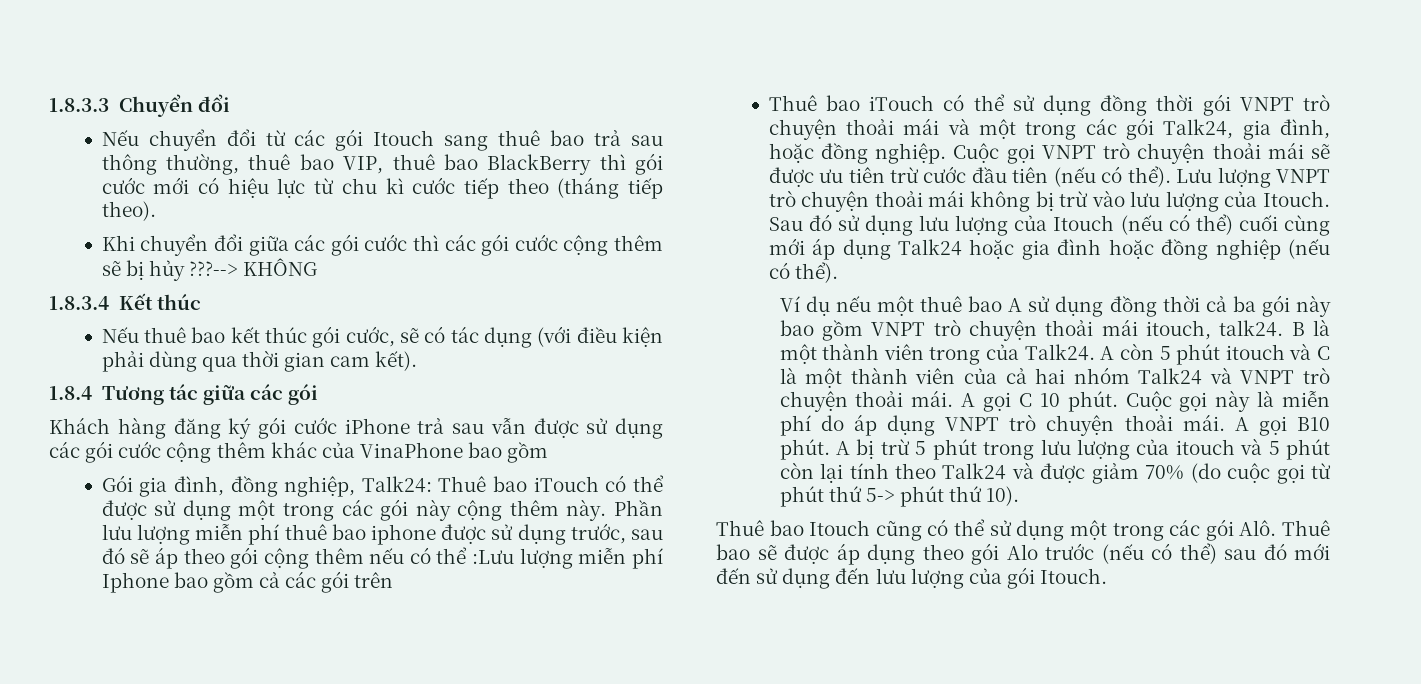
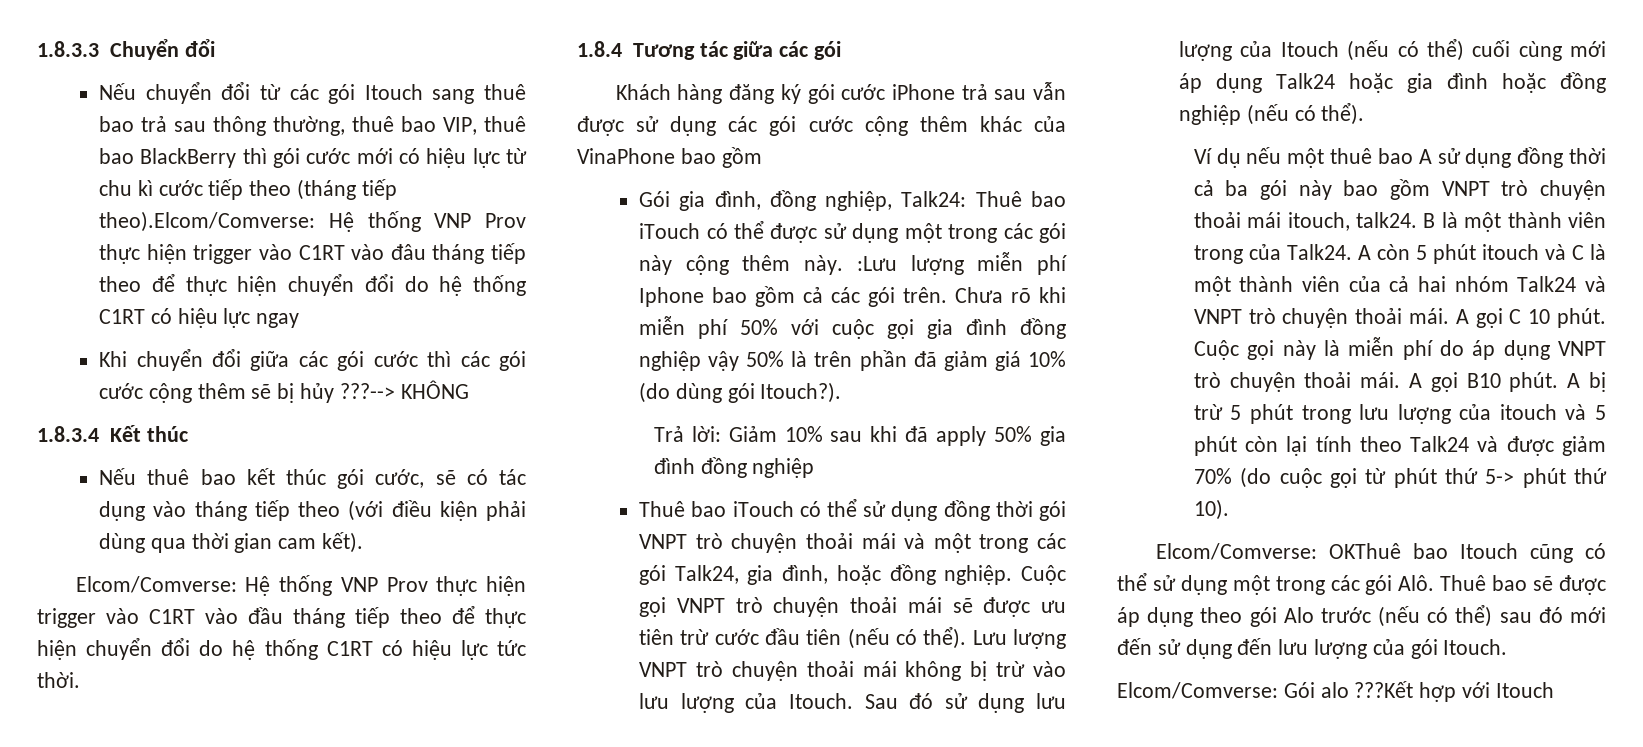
[101,201,156,221] theo). -> [99,211,526,232] [99,243,526,264] [99,274,526,296] [99,308,300,328] theo).Elcom/Comverse: Hệ thống VNP Prov thực hiện trigger vào C1RT vào đâu tháng tiếp theo để thực hiện chuyển đổi do hệ thống C1RT có hiệu lực ngay
(533, 337) none -> [153,500,341,521] vào tháng tiếp theo
(418, 361) none -> [75,575,526,596] [37,606,526,628] [37,638,527,660] [37,672,80,688] // Elcom/Comverse: Hệ thống VNP Prov thực hiện trigger vào C1RT vào đầu tháng tiếp theo để thực hiện chuyển đổi do hệ thống C1RT có hiệu lực tức thời.
[613,500,663,516] [101,523,664,545] [101,547,468,569] Phần lưu lượng miễn phí thuê bao iphone được sử dụng trước, sau đó sẽ áp theo gói cộng thêm nếu có thể -> (844, 265) none
[354,572,394,588] trên -> [903,287,1066,303] [639,316,1066,339] [639,350,1066,371] [639,382,842,403] [653,426,1066,446] [653,457,815,478] trên. Chưa rõ khi miễn phí 50% với cuộc gọi gia đình đồng nghiệp vậy 50% là trên phần đã giảm giá 10% (do dùng gói Itouch?). // Trả lời: Giảm 10% sau khi đã apply 50% gia đình đồng nghiệp
[716,520,764,536] Thuê -> [1155,543,1401,560] Elcom/Comverse: OKThuê
(1108, 576) none -> [1117,681,1554,702] // Elcom/Comverse: Gói alo ???Kết hợp với Itouch

